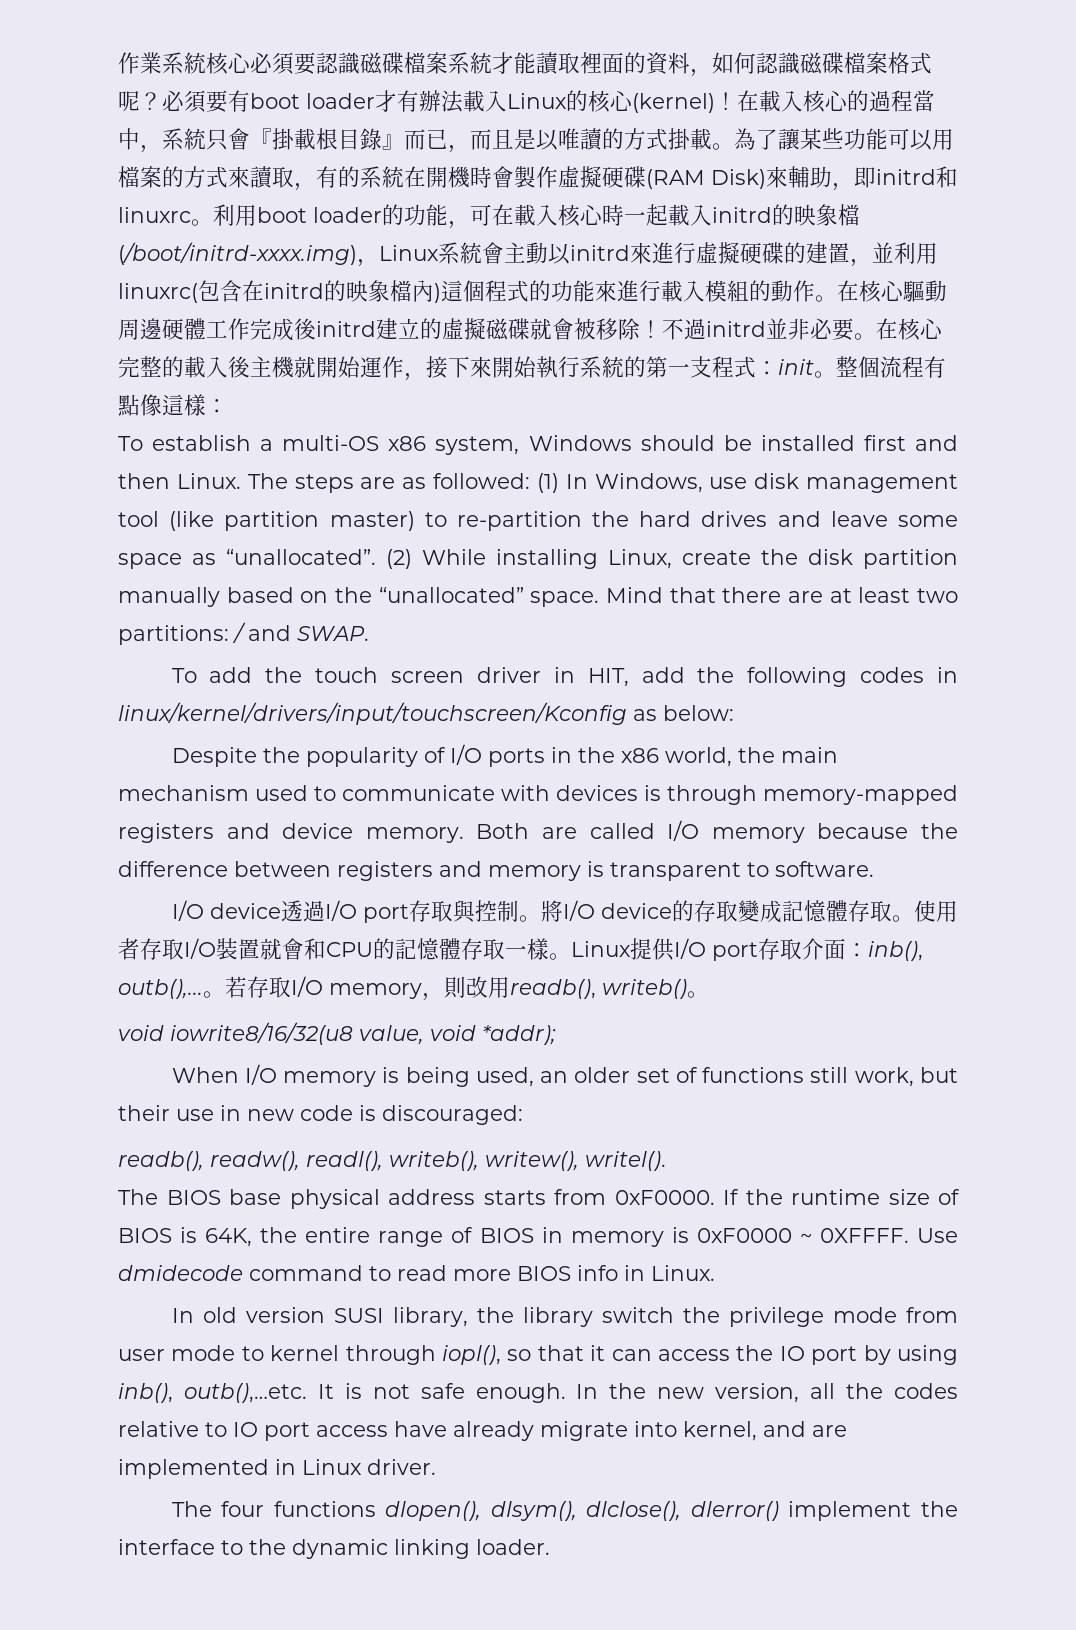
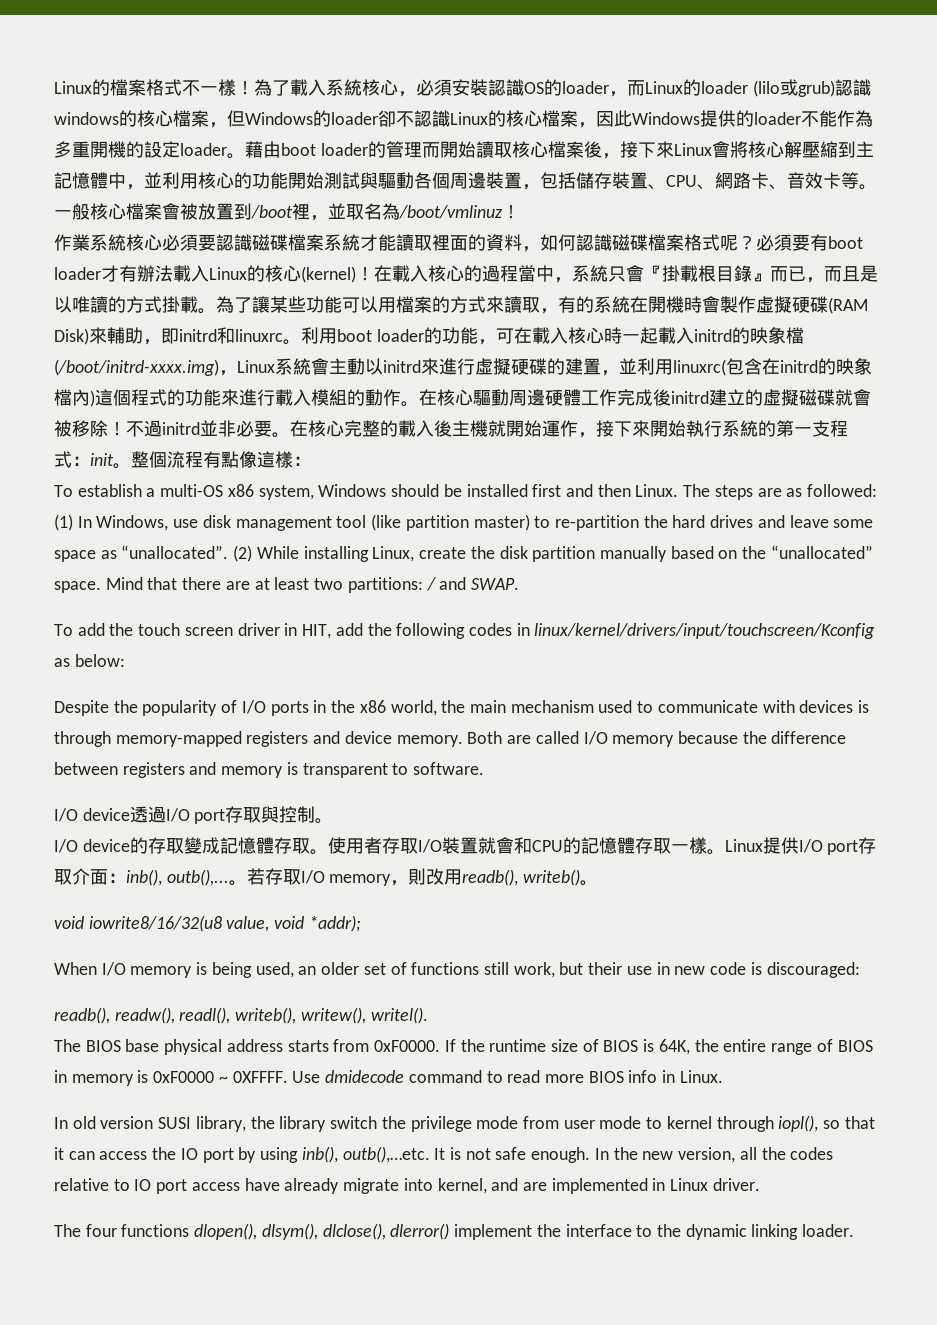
(118, 63) none -> [54,79,871,97] [54,110,873,128] [54,141,874,159] [54,172,877,190] [54,203,520,221] Linux的檔案格式不一樣！為了載入系統核心，必須安裝認識OS的loader，而Linux的loader (lilo或grub)認識windows的核心檔案，但Windows的loader卻不認識Linux的核心檔案，因此Windows提供的loader不能作為多重開機的設定loader。藉由boot loader的管理而開始讀取核心檔案後，接下來Linux會將核心解壓縮到主記憶體中，並利用核心的功能開始測試與驅動各個周邊裝置，包括儲存裝置、CPU、網路卡、音效卡等。一般核心檔案會被放置到/boot裡，並取名為/boot/vmlinuz！ //
[540,900,563,922] 將 -> (334, 821) //

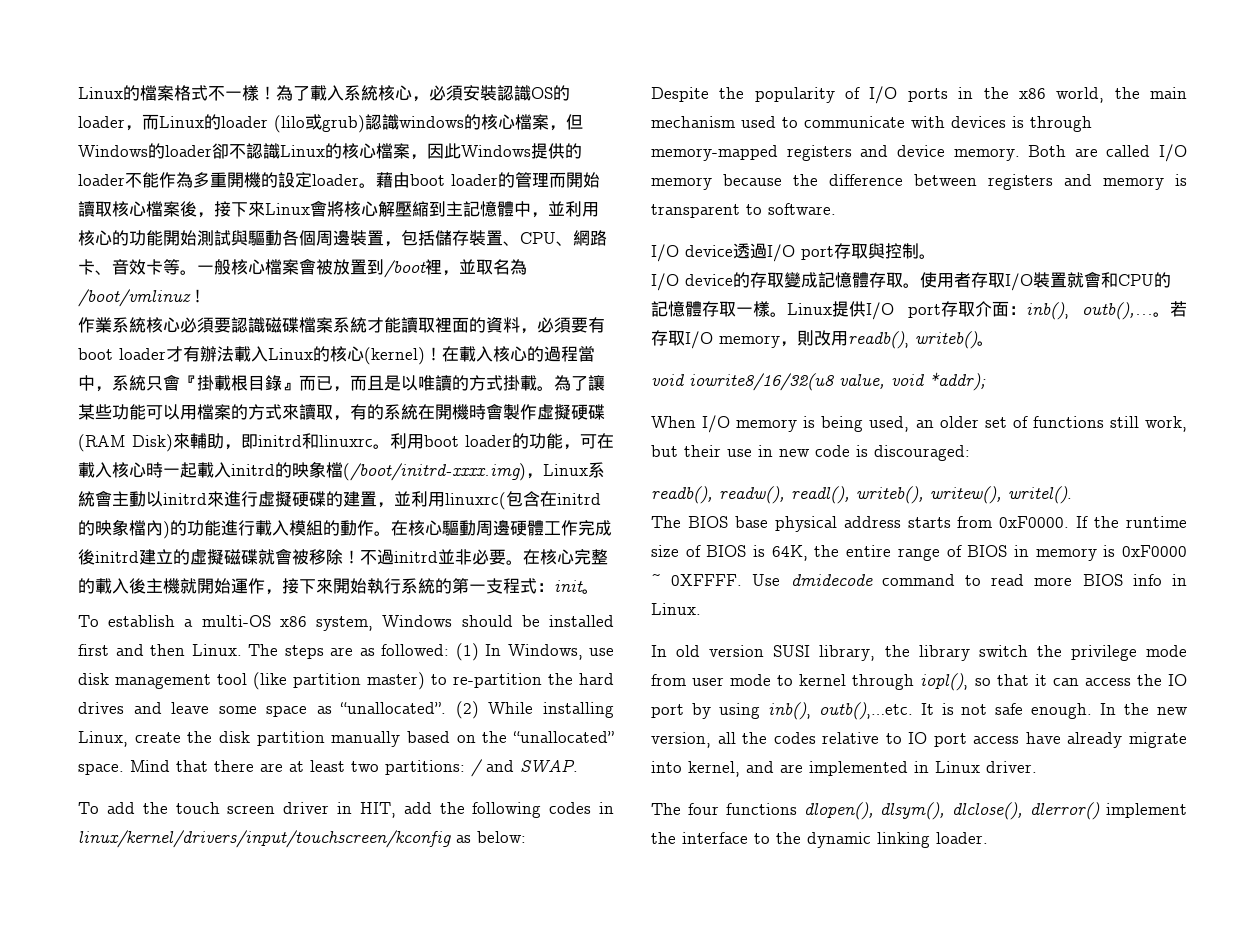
[540,234,756,251] 如何認識磁碟檔案格式呢？ -> (537, 331) none
[95,389,239,406] 這個程式的功能來 -> [170,520,221,536] 的功能
[131,451,311,468] 整個流程有點像這樣： -> (599, 591) none
[534,623,876,639] linux/kernel/drivers/input/touchscreen/Kconfig -> [78,830,451,848] linux/kernel/drivers/input/touchscreen/kconfig

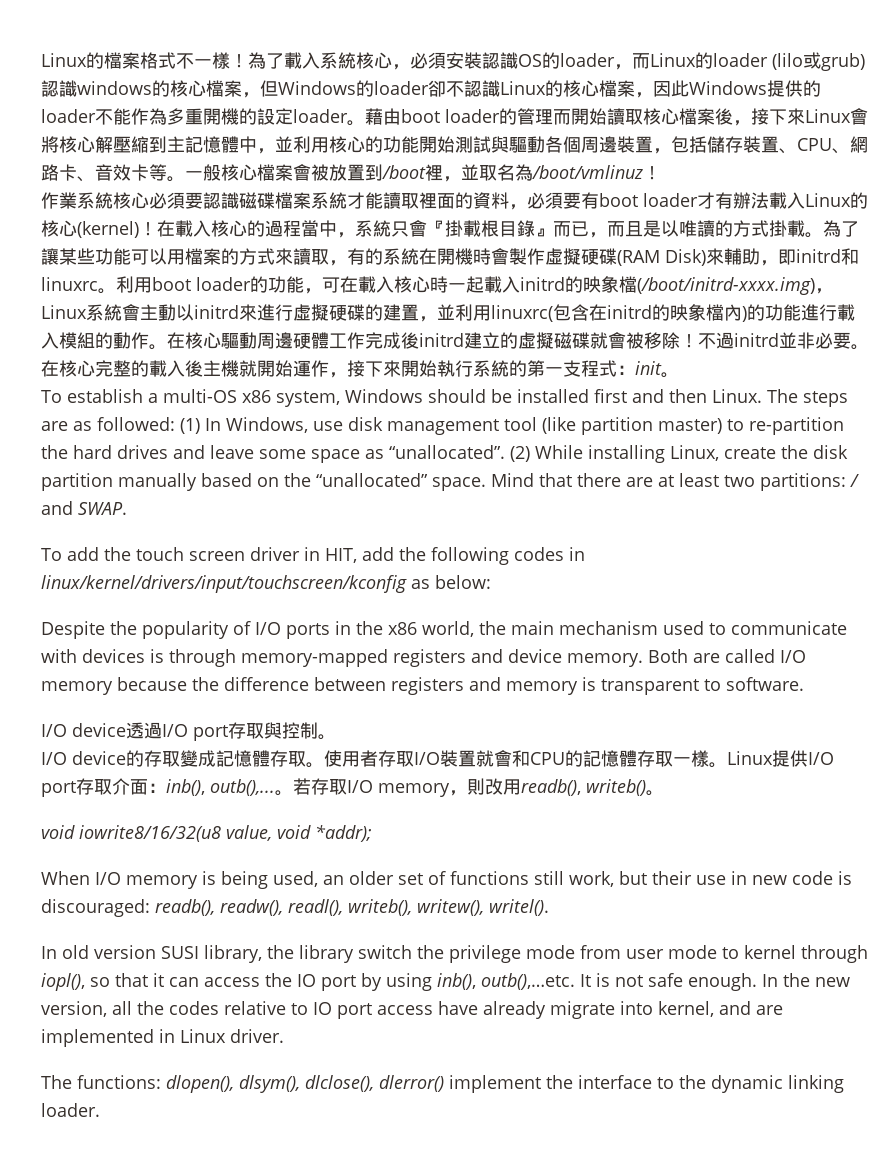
(970, 453) // -> (150, 908) none
[651,516,1187,532] [651,545,1187,561] [651,573,1187,586] [651,603,701,615] // The BIOS base physical address starts from 0xF0000. If the runtime size of BIOS is 64K, the entire range of BIOS in memory is 0xF0000 ~ 0XFFFF. Use dmidecode command to read more BIOS info in Linux. -> (549, 907) none
[687,803,797,815] four functions -> [77,1075,161,1089] functions:

